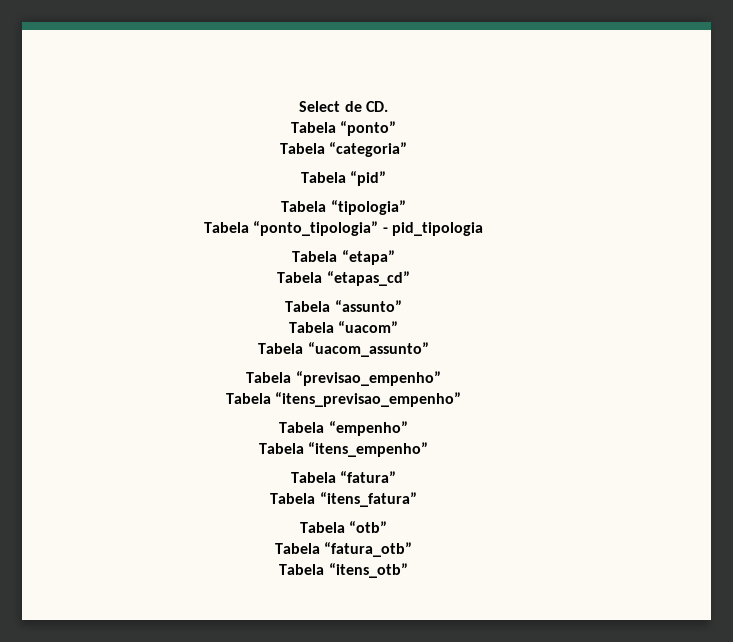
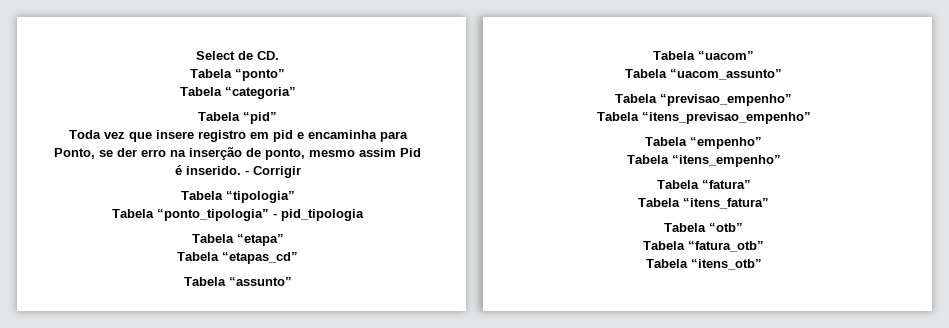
(387, 178) none -> [68,130,408,142] [54,147,421,160] [174,165,301,178] // Toda vez que insere registro em pid e encaminha para Ponto, se der erro na inserção de ponto, mesmo assim Pid é inserido. - Corrigir

